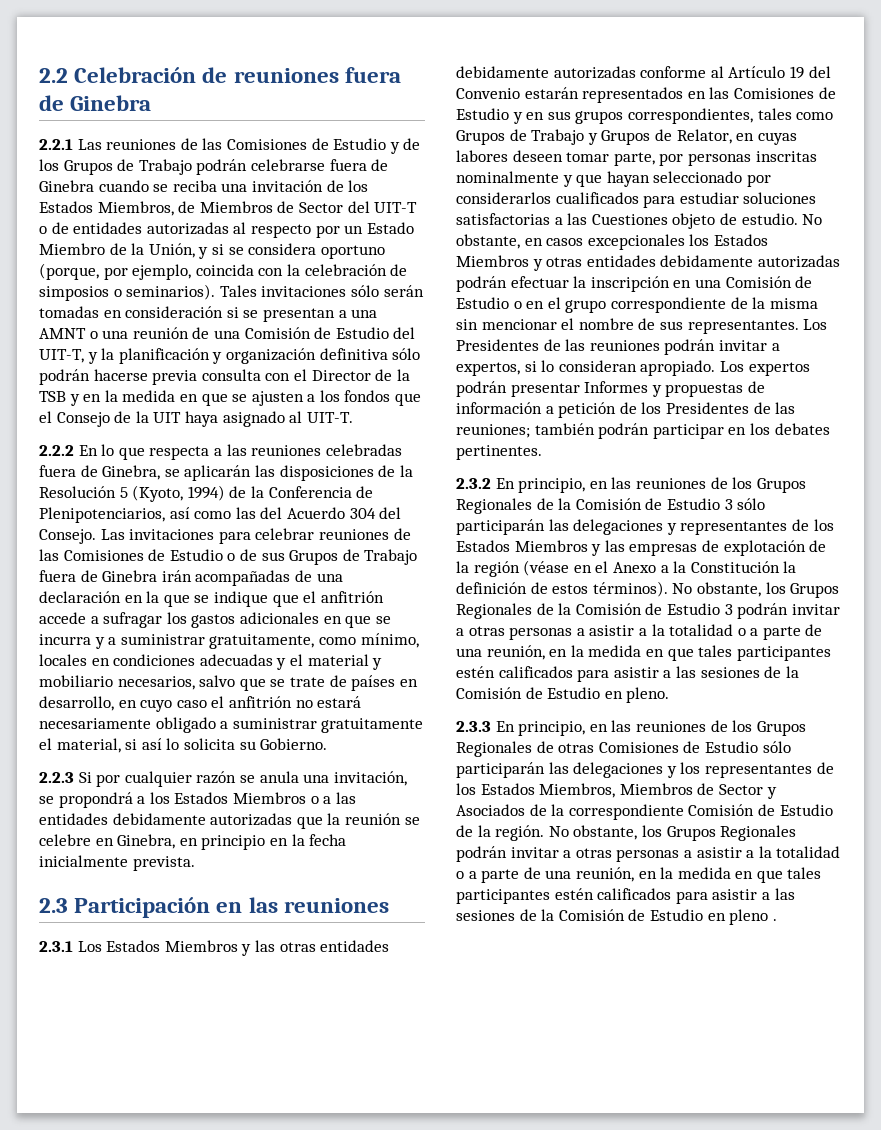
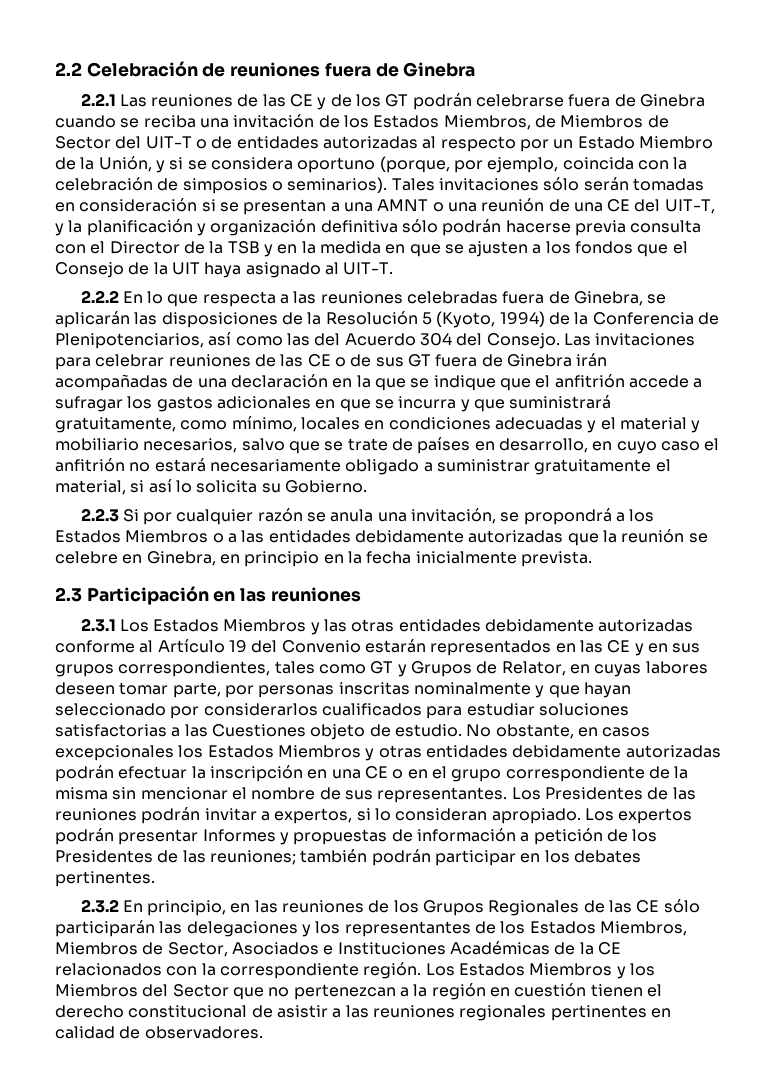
[226,138,421,154] [39,159,192,175] Comisiones de Estudio y de los Grupos de Trabajo -> [290,94,409,110] CE y de los GT
[244,327,389,339] Comisión de Estudio -> [607,199,631,212] CE
[63,549,418,565] Comisiones de Estudio o de sus Grupos de Trabajo -> [307,354,431,367] CE o de sus GT
[108,634,205,645] a suministrar -> [473,395,612,412] que suministrará
[733,87,836,99] [456,108,509,120] Comisiones de Estudio -> [607,640,631,653] CE
[456,129,585,145] Grupos de Trabajo -> [370,661,394,674] GT
[725,276,813,288] [456,297,509,309] Comisión de Estudio -> [364,766,388,779] CE
[558,498,766,510] [456,519,834,535] [456,540,827,556] [456,560,797,577] [456,581,840,598] [456,603,840,619] [456,624,823,640] [456,645,831,661] [456,666,799,682] [456,687,670,703] [456,720,806,736] [456,741,758,757] la Comisión de Estudio 3 sólo participarán las delegaciones y representantes de los Estados Miembros y las empresas de explotación de la región (véase en el Anexo a la Constitución la definición de estos términos). No obstante, los Grupos Regionales de la Comisión de Estudio 3 podrán invitar a otras personas a asistir a la totalidad o a parte de una reunión, en la medida en que tales participantes estén calificados para asistir a las sesiones de la Comisión de Estudio en pleno. // 2.3.3 En principio, en las reuniones de los Grupos Regionales de otras Comisiones de Estudio -> [609,900,660,913] las CE
[718,784,777,799] [456,804,833,820] [456,825,797,841] [456,846,841,862] [456,867,822,883] [456,888,795,904] [456,909,777,925] Sector y Asociados de la correspondiente Comisión de Estudio de la región. No obstante, los Grupos Regionales podrán invitar a otras personas a asistir a la totalidad o a parte de una reunión, en la medida en que tales participantes estén calificados para asistir a las sesiones de la Comisión de Estudio en pleno . -> [167,941,621,957] [55,962,655,979] [55,983,662,1000] [55,1005,671,1021] [55,1026,263,1039] Sector, Asociados e Instituciones Académicas de la CE relacionados con la correspondiente región. Los Estados Miembros y los Miembros del Sector que no pertenezcan a la región en cuestión tienen el derecho constitucional de asistir a las reuniones regionales pertinentes en calidad de observadores.

